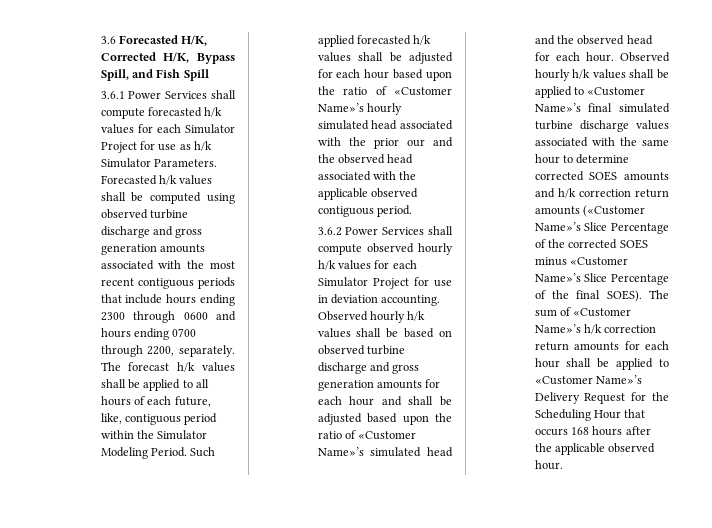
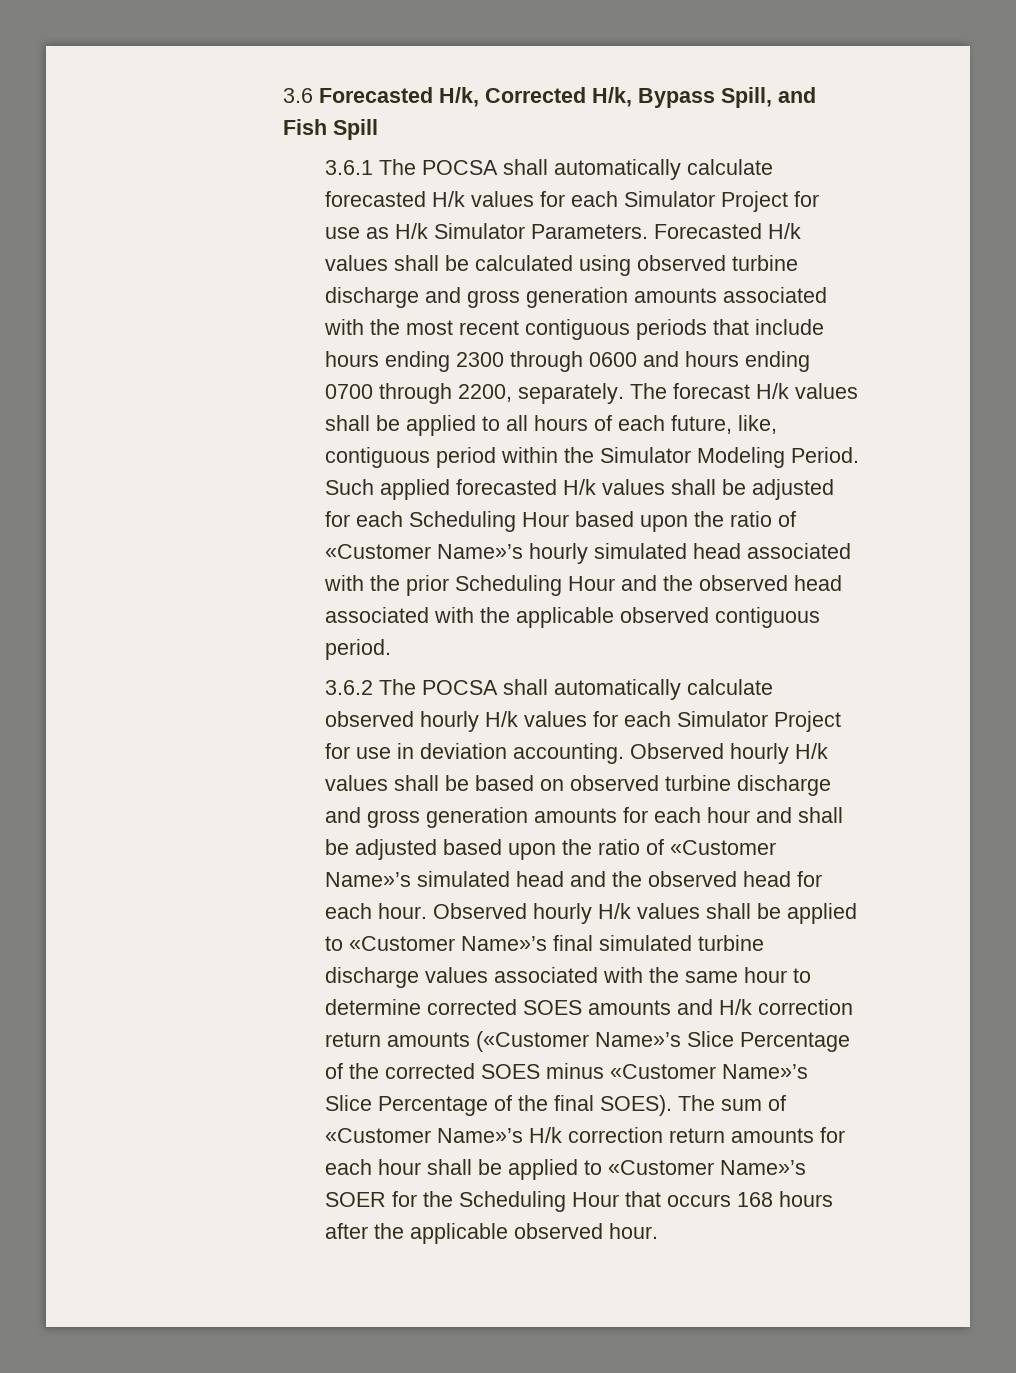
[181,35,208,46] [100,52,190,63] H/K, Corrected H/K, -> [438,87,632,107] H/k, Corrected H/k,
[128,90,236,99] [100,107,223,119] Power Services shall compute forecasted h/k -> [378,159,773,180] [324,191,465,207] The POCSA shall automatically calculate forecasted H/k
[194,141,213,151] h/k -> [394,223,428,239] H/k
[158,175,213,185] [100,192,202,204] h/k values shall be computed -> [767,223,801,239] [324,255,573,271] H/k values shall be calculated
[177,362,196,372] h/k -> [755,383,789,399] H/k
[413,35,432,45] h/k -> [562,479,596,495] H/k
[364,69,390,79] hour -> [408,511,569,532] Scheduling Hour
[406,139,425,147] our -> [454,575,615,596] Scheduling Hour
[345,226,453,235] [317,244,362,255] Power Services shall compute -> [378,679,773,700] The POCSA shall automatically calculate
[317,260,336,270] h/k -> [484,711,518,727] H/k
[407,311,426,321] h/k -> [794,743,828,759] H/k
[572,69,591,79] h/k -> [597,903,631,919] H/k
[557,188,576,198] h/k -> [718,999,752,1015] H/k
[583,324,602,334] h/k -> [528,1127,562,1143] H/k
[534,392,626,404] Delivery Request -> [324,1192,386,1207] SOER

